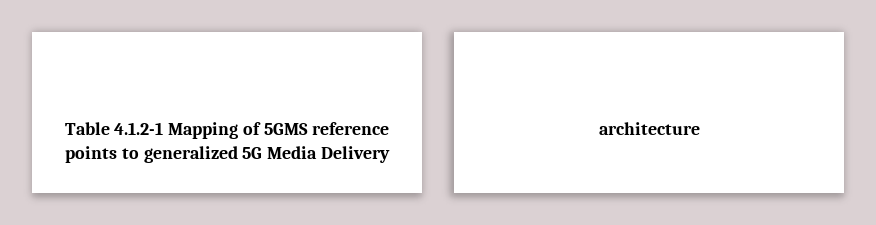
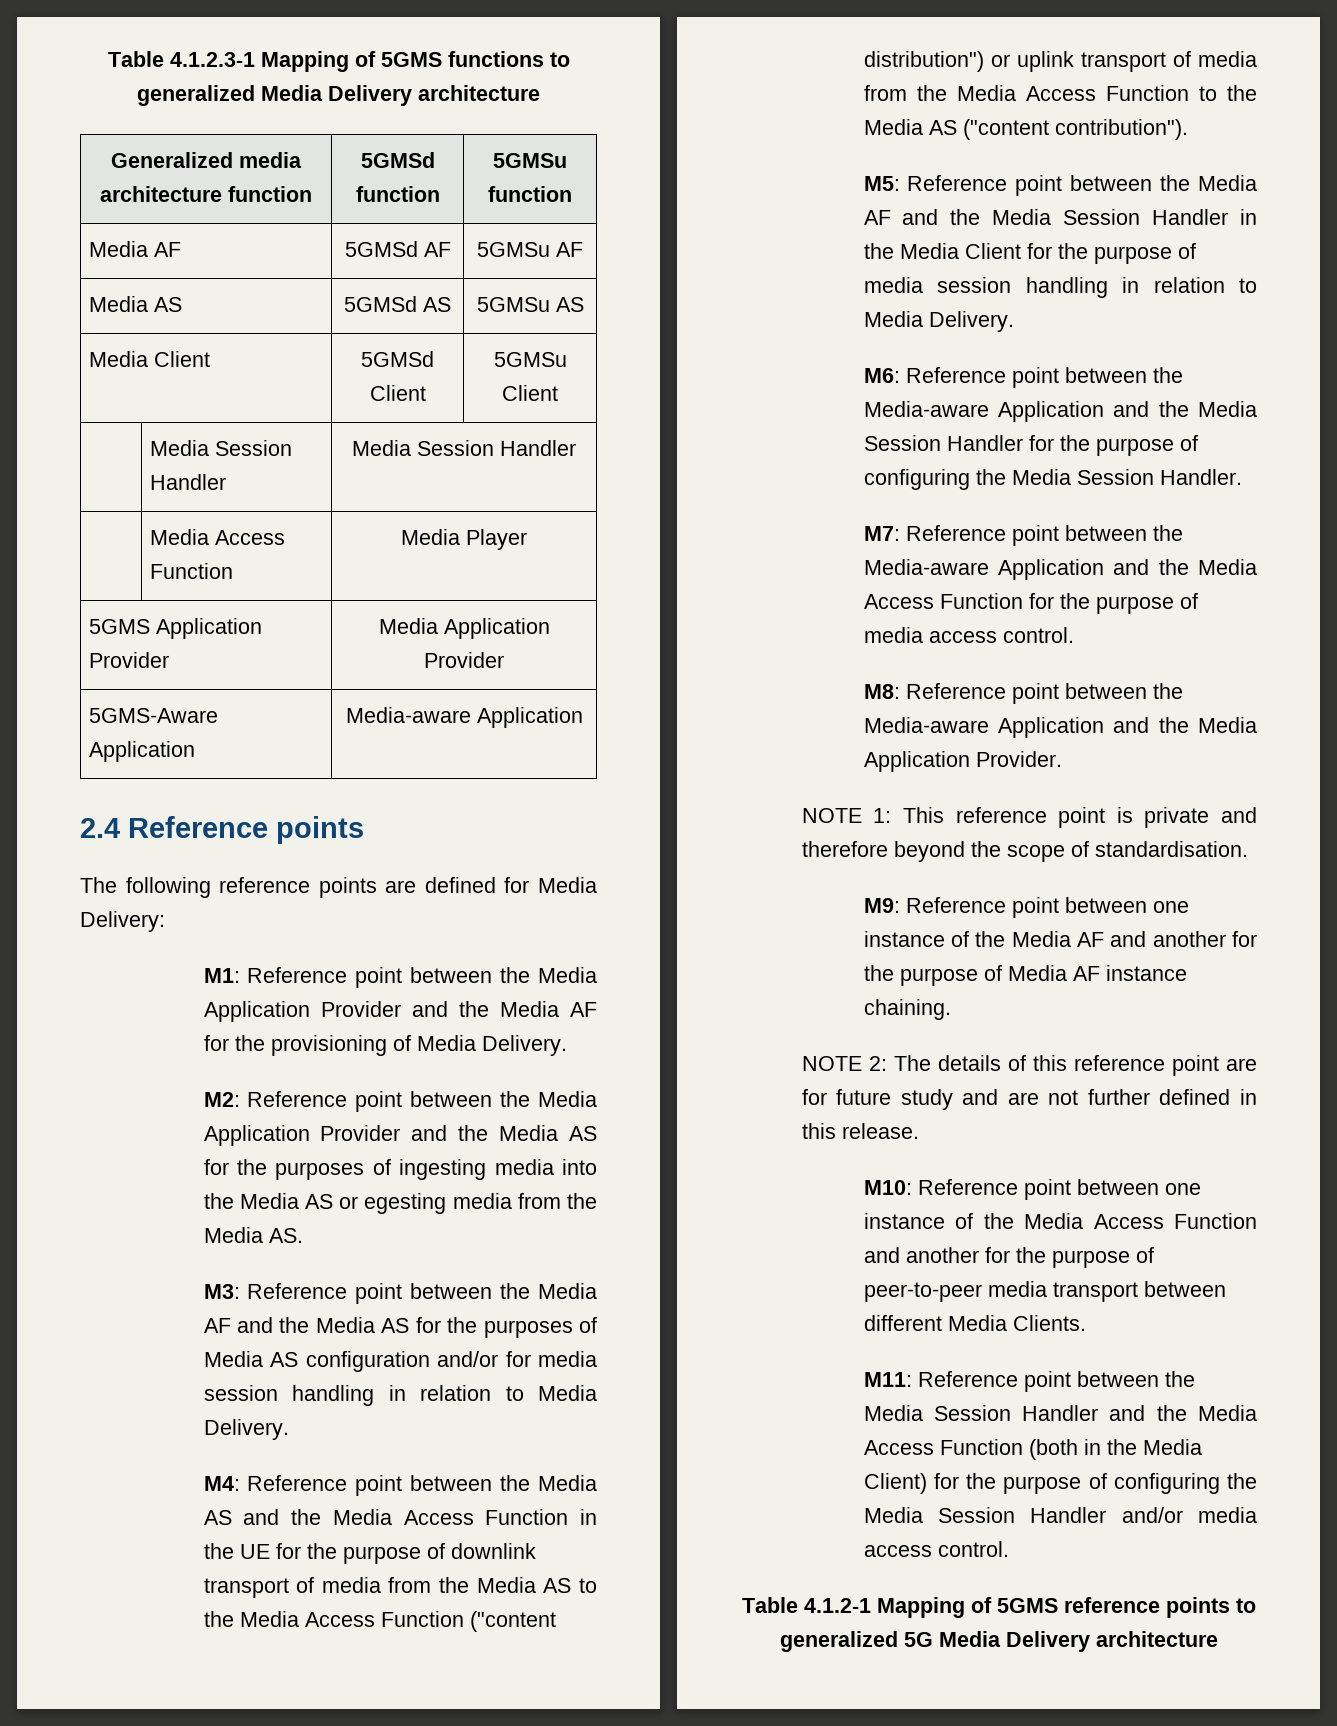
[64,122,110,135] Table -> [107,51,570,72] [137,85,540,106] [111,152,302,168] [100,186,312,202] [360,152,435,168] [355,186,440,202] [493,153,567,168] [488,186,572,202] [88,241,181,257] [344,241,451,257] [477,242,583,257] [88,296,182,312] [344,296,452,312] [476,297,584,312] [88,351,210,367] [361,351,434,367] [369,385,426,401] [493,352,567,367] [502,385,558,401] [149,440,292,456] [149,474,226,490] [352,440,576,456] [149,529,285,545] [149,563,233,579] [401,529,527,550] [88,618,262,639] [88,652,169,668] [378,618,550,639] [424,652,505,668] [88,708,218,723] [88,741,195,762] [345,707,583,728] [80,816,364,844] [80,877,597,898] [80,911,165,932] [203,967,597,988] [203,1001,597,1022] [203,1035,567,1056] [203,1091,597,1112] [203,1125,597,1146] [203,1159,598,1180] [203,1193,597,1214] [203,1227,303,1243] [203,1283,597,1304] [203,1317,598,1338] [203,1351,598,1372] [203,1385,598,1406] [203,1419,289,1440] [203,1475,597,1496] [203,1509,597,1525] [203,1543,536,1564] [203,1577,597,1598] [203,1611,556,1632] [863,51,1257,72] [863,85,1257,101] [863,119,1188,140] [863,175,1257,196] [863,209,1257,225] [863,243,1196,264] [863,277,1257,298] [863,311,1014,332] [863,367,1183,388] [863,401,1257,422] [863,435,1198,456] [863,469,1242,490] [863,525,1183,546] [863,559,1257,580] [863,593,1198,614] [863,627,1074,643] [863,683,1183,704] [863,717,1257,738] [863,751,1062,772] [801,807,1257,828] [801,841,1248,862] [863,897,1189,918] [863,931,1257,947] [863,965,1187,986] [863,999,951,1020] [801,1055,1257,1076] [801,1089,1257,1110] [801,1123,919,1139] [863,1179,1201,1200] [863,1213,1257,1229] [863,1247,1154,1268] [863,1281,1226,1302] [863,1315,1086,1331] [863,1371,1195,1392] [863,1405,1257,1421] [863,1439,1202,1460] [863,1473,1257,1494] [863,1507,1257,1523] [863,1541,1009,1557] [741,1597,798,1613] Table 4.1.2.3-1 Mapping of 5GMS functions to generalized Media Delivery architecture // Generalized media architecture function | 5GMSd function | 5GMSu function // Media AF | 5GMSd AF | 5GMSu AF // Media AS | 5GMSd AS | 5GMSu AS // Media Client | 5GMSd Client | 5GMSu Client // | Media Session Handler | Media Session Handler // | Media Access Function | Media Player // 5GMS Application Provider | Media Application Provider // 5GMS-Aware Application | Media-aware Application // 2.4 Reference points // The following reference points are defined for Media Delivery: // M1: Reference point between the Media Application Provider and the Media AF for the provisioning of Media Delivery. // M2: Reference point between the Media Application Provider and the Media AS for the purposes of ingesting media into the Media AS or egesting media from the Media AS. // M3: Reference point between the Media AF and the Media AS for the purposes of Media AS configuration and/or for media session handling in relation to Media Delivery. // M4: Reference point between the Media AS and the Media Access Function in the UE for the purpose of downlink transport of media from the Media AS to the Media Access Function ("content distribution") or uplink transport of media from the Media Access Function to the Media AS ("content contribution"). // M5: Reference point between the Media AF and the Media Session Handler in the Media Client for the purpose of media session handling in relation to Media Delivery. // M6: Reference point between the Media-aware Application and the Media Session Handler for the purpose of configuring the Media Session Handler. // M7: Reference point between the Media-aware Application and the Media Access Function for the purpose of media access control. // M8: Reference point between the Media-aware Application and the Media Application Provider. // NOTE 1: This reference point is private and therefore beyond the scope of standardisation. // M9: Reference point between one instance of the Media AF and another for the purpose of Media AF instance chaining. // NOTE 2: The details of this reference point are for future study and are not further defined in this release. // M10: Reference point between one instance of the Media Access Function and another for the purpose of peer-to-peer media transport between different Media Clients. // M11: Reference point between the Media Session Handler and the Media Access Function (both in the Media Client) for the purpose of configuring the Media Session Handler and/or media access control. // Table

